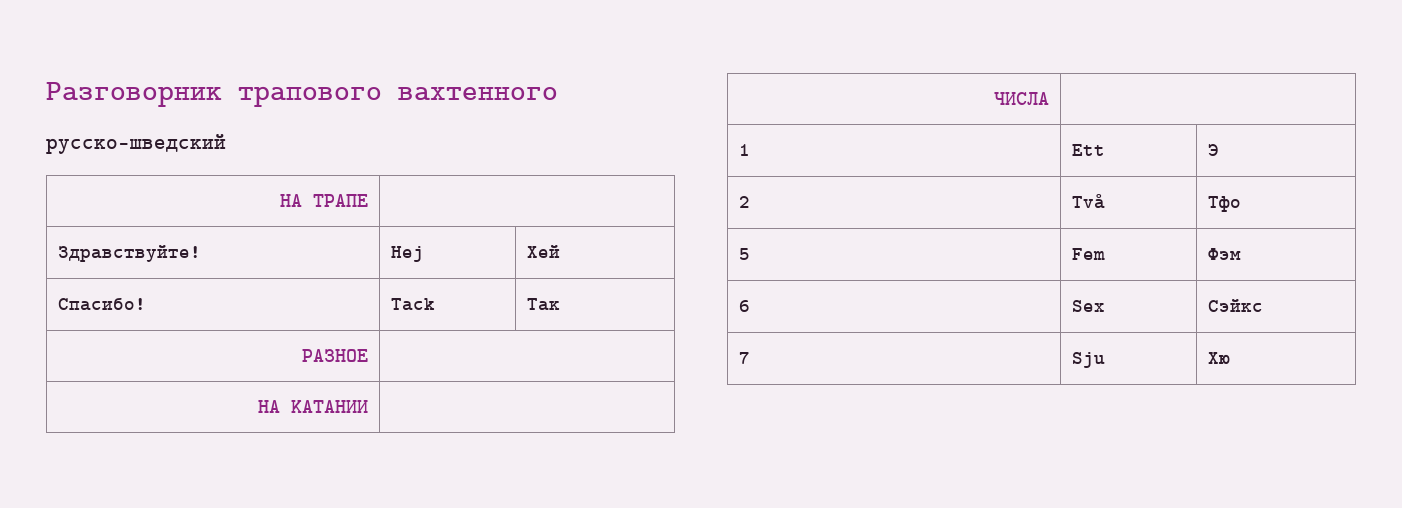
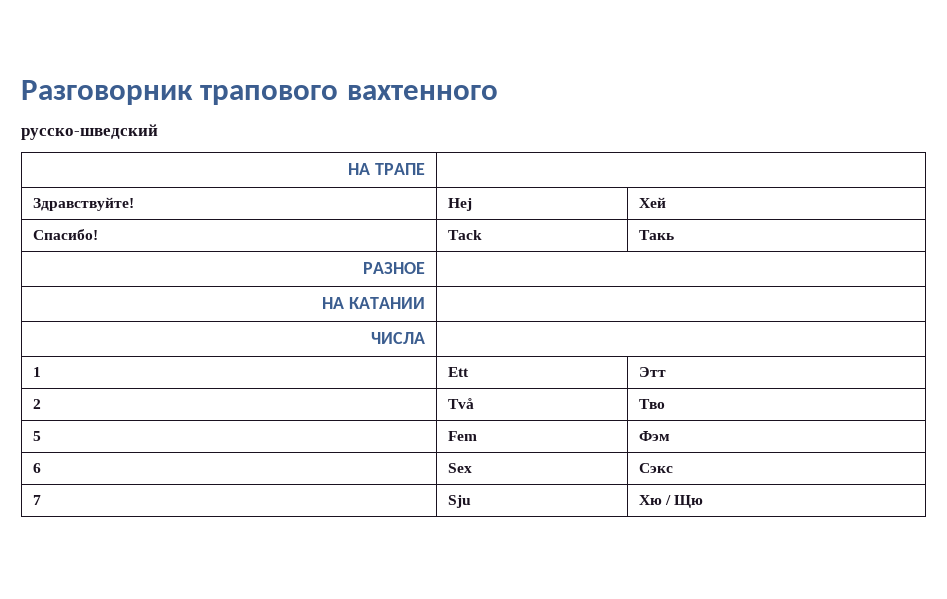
[526,298,560,311] Так -> [639,230,675,240] Такь
[1207,144,1219,156] Э -> [639,367,667,377] Этт
[1207,196,1241,212] Тфо -> [639,399,666,409] Тво
[1207,299,1263,312] Сэйкс -> [639,463,674,473] Сэкс
(1230, 358) none -> [665,495,704,508] / Щю

